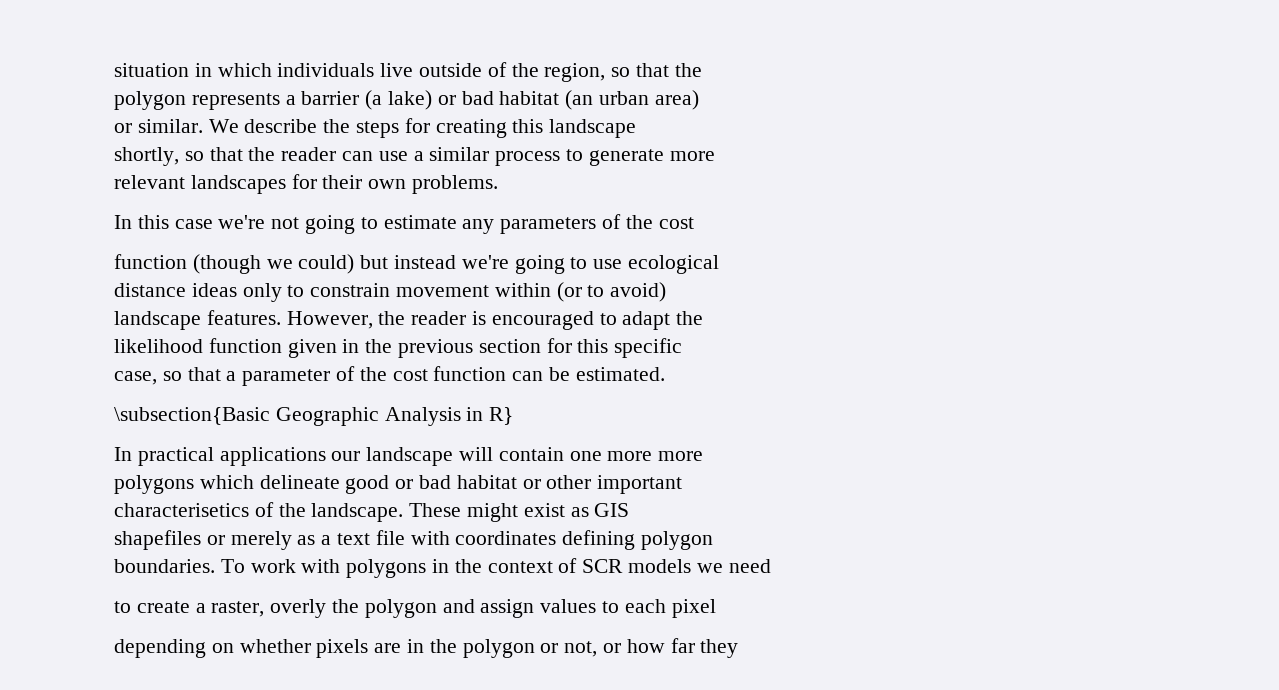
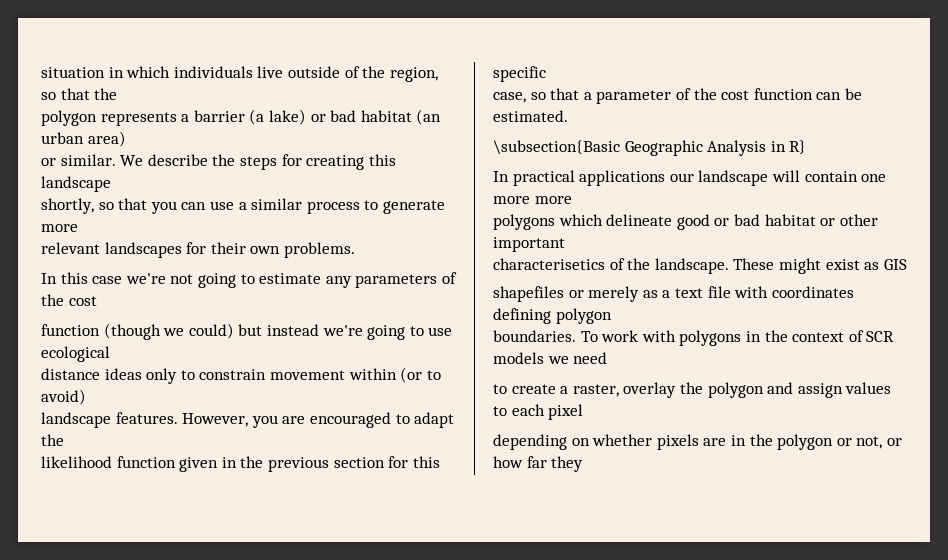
[248,147,337,161] the reader -> [150,201,177,214] you
[378,311,487,325] the reader is -> [251,415,306,428] you are
[270,599,327,618] overly -> [623,382,677,398] overlay

